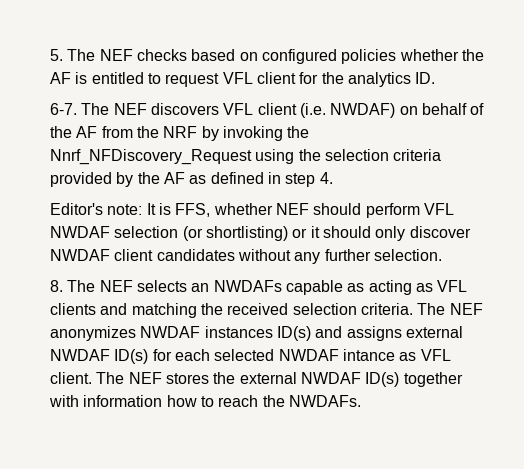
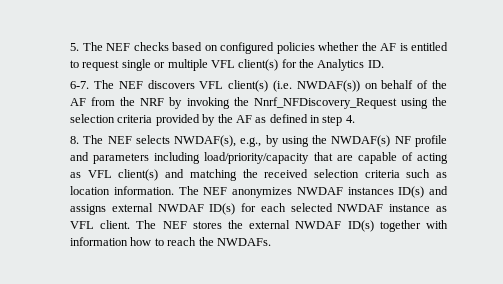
[222,72,296,84] VFL client -> [121,59,279,71] single or multiple VFL client(s)
[347,72,411,87] analytics -> [317,59,365,71] Analytics
[257,103,396,118] client (i.e. NWDAF) -> [228,80,360,92] client(s) (i.e. NWDAF(s))
[49,203,454,218] [49,226,471,241] [49,249,442,264] [49,280,365,295] Editor's note: It is FFS, whether NEF should perform VFL NWDAF selection (or shortlisting) or it should only discover NWDAF client candidates without any further selection. // 8. The NEF selects an NWDAFs capable as -> [70,135,448,147] [70,152,413,164] 8. The NEF selects NWDAF(s), e.g., by using the NWDAF(s) NF profile and parameters including load/priority/capacity that are capable of
[49,303,96,315] clients -> [118,169,159,181] client(s)
[360,303,413,315] criteria. -> [364,169,448,178] [70,186,174,195] criteria such as location information.
[342,349,395,361] intance -> [389,204,431,212] instance

